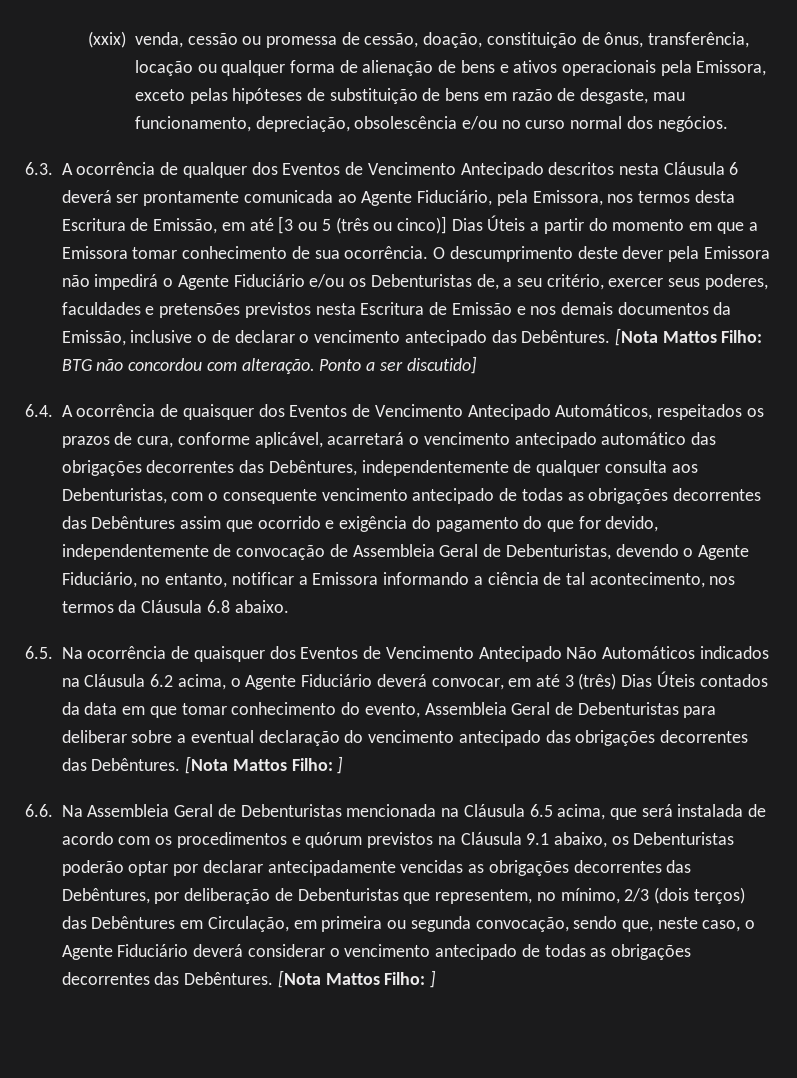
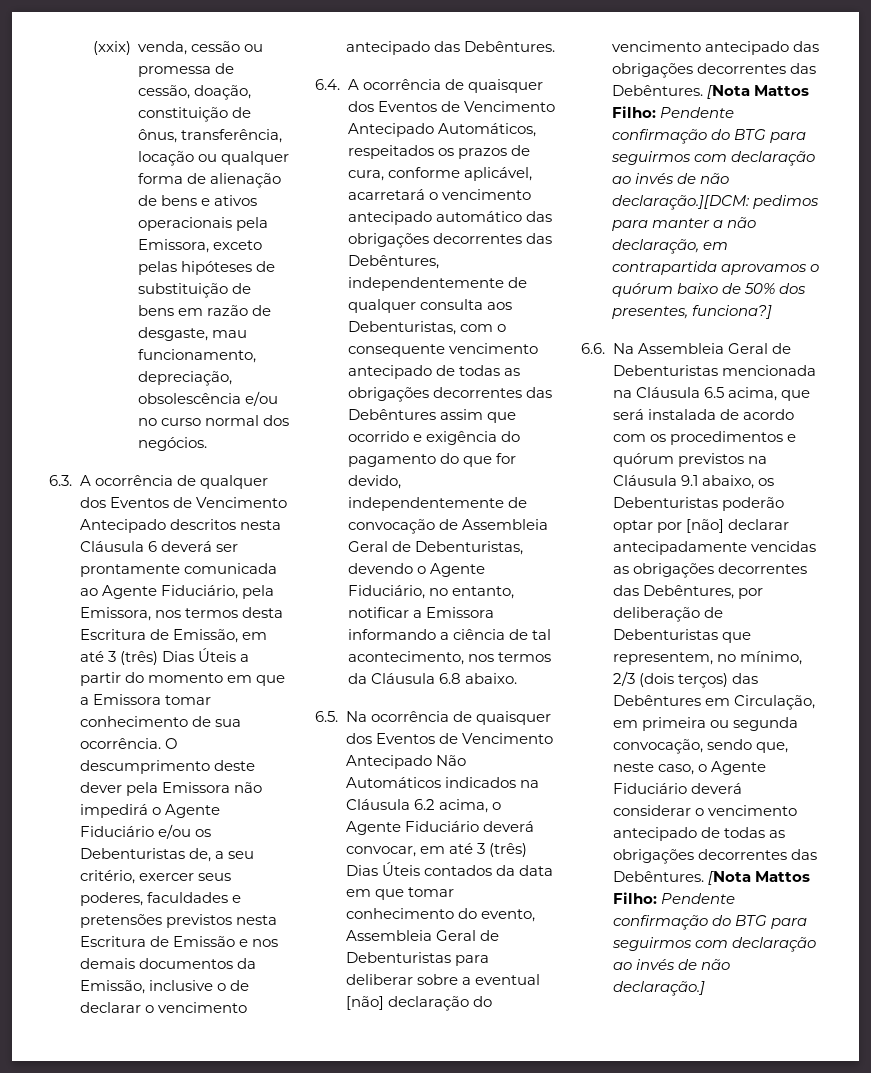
[278,216,448,234] [3 ou 5 (três ou cinco)] -> [107,651,158,665] 3 (três)
[615,328,763,346] [61,356,477,374] [Nota Mattos Filho: BTG não concordou com alteração. Ponto a ser discutido] -> (555, 46) none
(254, 736) none -> [345,996,384,1010] [não]
[337,756,344,774] ] -> [659,107,734,118] [611,129,806,144] [610,151,815,166] [611,173,729,184] [611,195,819,210] [611,217,756,231] [611,239,728,254] [611,261,819,275] [611,283,806,297] [611,305,772,319] Pendente confirmação do BTG para seguirmos com declaração ao invés de não declaração.][DCM: pedimos para manter a não declaração, em contrapartida aprovamos o quórum baixo de 50% dos presentes, funciona?]
(199, 870) none -> [685,519,724,533] [não]
[430,970,437,988] ] -> [660,893,735,904] [612,915,807,930] [611,937,816,952] [612,959,730,970] [612,981,705,996] Pendente confirmação do BTG para seguirmos com declaração ao invés de não declaração.]

